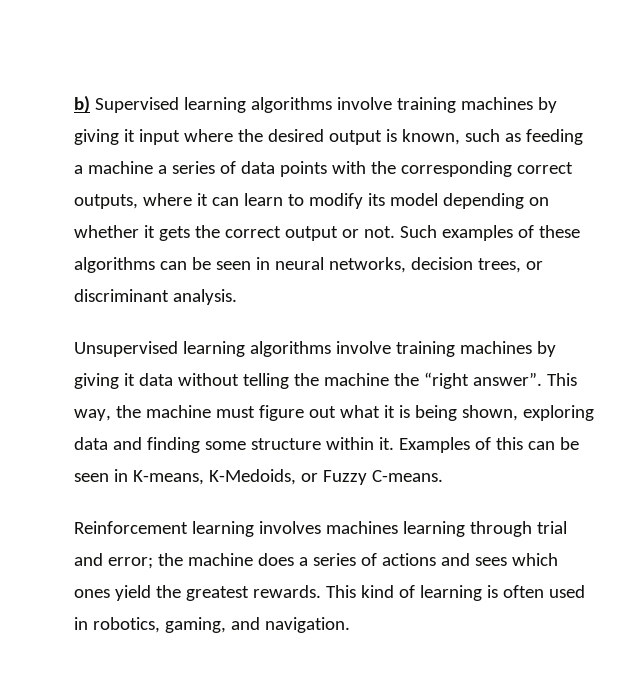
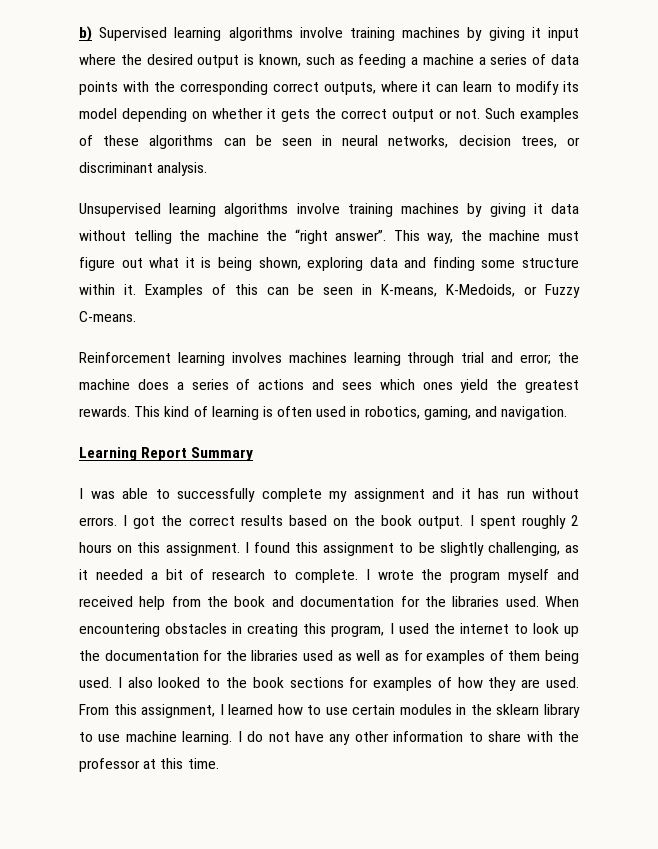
(350, 625) none -> [79,447,254,461] [79,488,579,502] [79,515,580,529] [79,542,579,556] [79,569,580,583] [79,596,580,610] [79,623,579,637] [79,650,580,664] [79,677,579,691] [79,704,581,718] [79,731,579,745] [79,758,219,772] // Learning Report Summary // I was able to successfully complete my assignment and it has run without errors. I got the correct results based on the book output. I spent roughly 2 hours on this assignment. I found this assignment to be slightly challenging, as it needed a bit of research to complete. I wrote the program myself and received help from the book and documentation for the libraries used. When encountering obstacles in creating this program, I used the internet to look up the documentation for the libraries used as well as for examples of them being used. I also looked to the book sections for examples of how they are used. From this assignment, I learned how to use certain modules in the sklearn library to use machine learning. I do not have any other information to share with the professor at this time.

